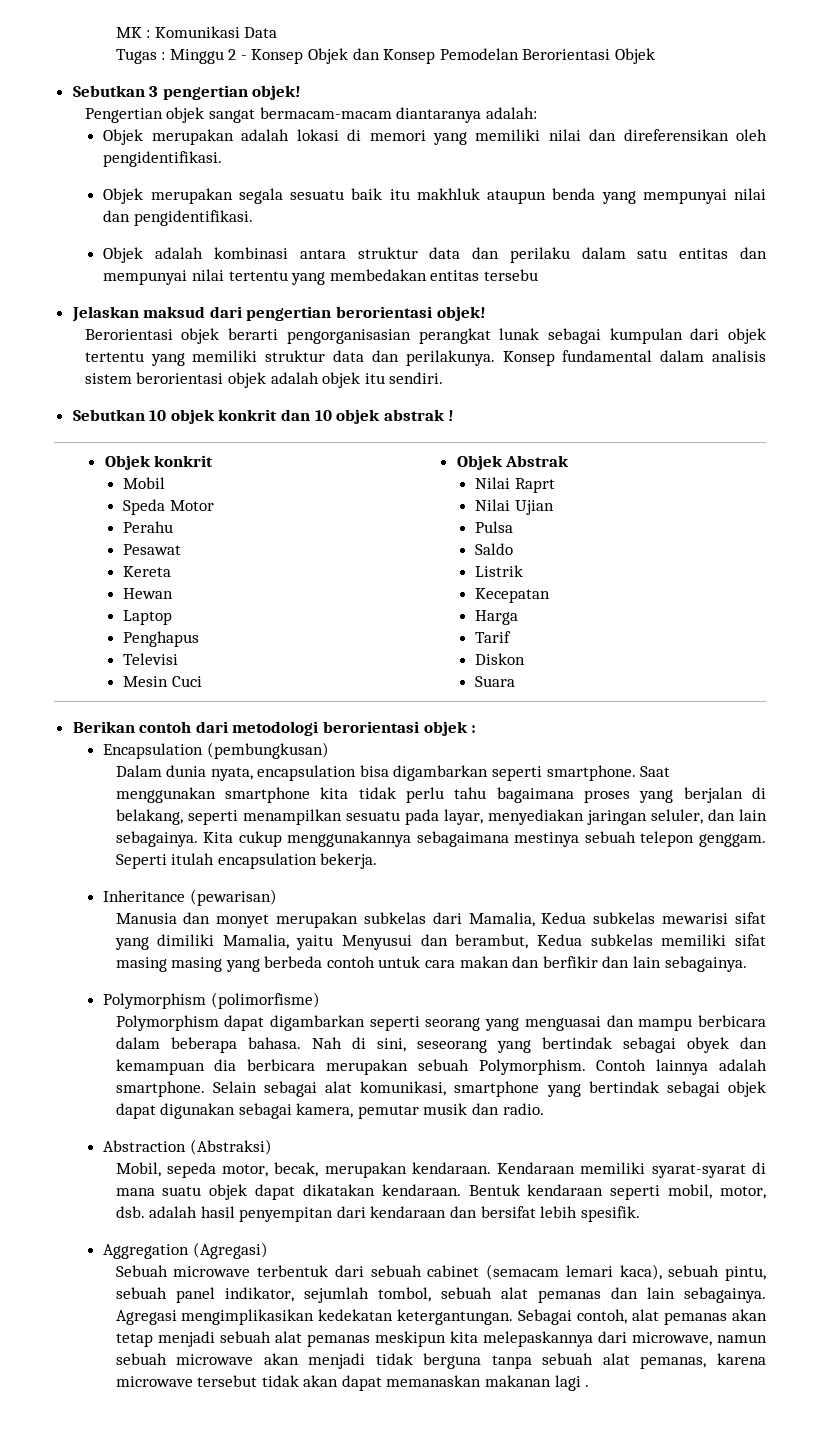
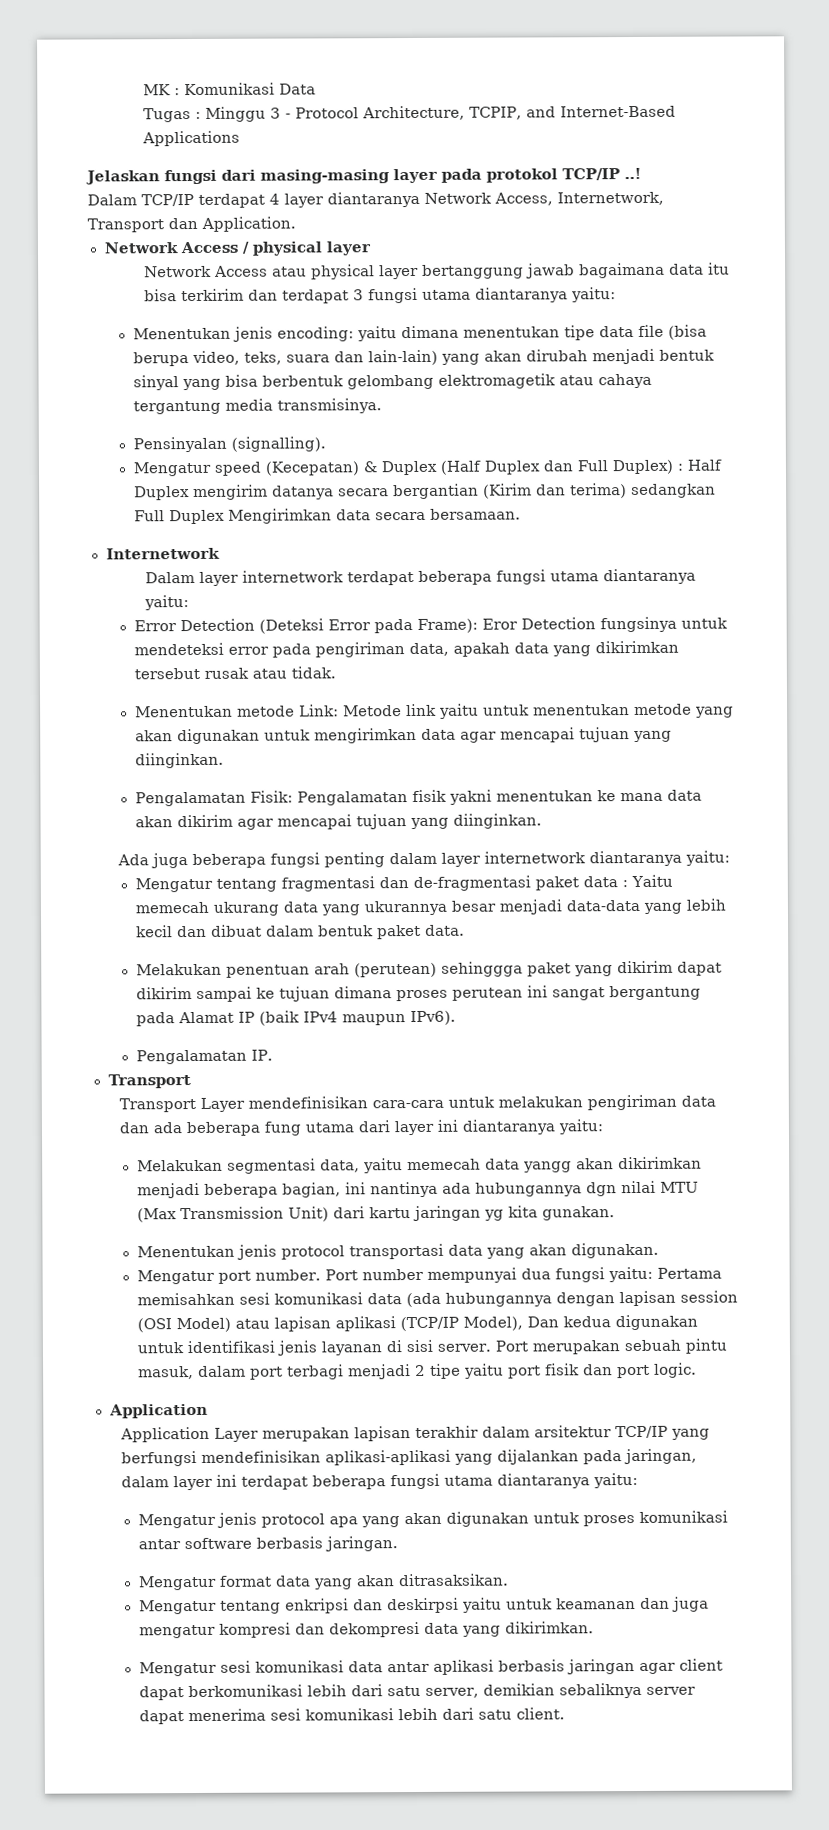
[228,48,656,64] [72,85,302,100] [84,107,537,123] [103,129,767,145] [103,151,223,167] [103,188,766,204] [103,210,254,226] [103,247,768,263] [103,269,539,285] [71,306,486,322] [84,328,766,344] [84,350,766,366] [84,372,444,388] [72,409,455,424] [104,455,214,470] [123,477,166,489] [123,499,214,515] [123,521,174,533] [123,544,182,555] [123,566,172,577] [123,588,174,599] [123,610,173,625] [123,631,200,647] [123,653,179,665] [123,676,202,687] [456,455,570,470] [475,477,555,493] [475,499,554,515] [475,521,514,533] [475,543,514,555] [475,565,524,577] [475,588,551,603] [475,610,519,625] [475,631,512,643] [475,653,526,665] [475,676,516,687] [72,721,477,736] [103,742,330,759] [115,765,671,781] [115,787,766,803] [115,809,767,825] [115,831,766,847] [115,853,378,869] [103,889,278,906] [115,912,766,928] [114,934,766,950] [115,956,747,972] [103,992,321,1009] [115,1015,766,1031] [115,1037,767,1053] [115,1059,767,1075] [115,1081,766,1097] [115,1103,544,1119] [103,1139,273,1155] [115,1162,766,1178] [115,1184,766,1200] [115,1206,640,1222] [103,1242,269,1259] [115,1264,767,1281] [115,1287,766,1303] [115,1309,767,1325] [115,1331,767,1347] [115,1353,766,1369] [115,1375,590,1391] 2 - Konsep Objek dan Konsep Pemodelan Berorientasi Objek // Sebutkan 3 pengertian objek! // Pengertian objek sangat bermacam-macam diantaranya adalah: // Objek merupakan adalah lokasi di memori yang memiliki nilai dan direferensikan oleh pengidentifikasi. // Objek merupakan segala sesuatu baik itu makhluk ataupun benda yang mempunyai nilai dan pengidentifikasi. // Objek adalah kombinasi antara struktur data dan perilaku dalam satu entitas dan mempunyai nilai tertentu yang membedakan entitas tersebu // Jelaskan maksud dari pengertian berorientasi objek! // Berorientasi objek berarti pengorganisasian perangkat lunak sebagai kumpulan dari objek tertentu yang memiliki struktur data dan perilakunya. Konsep fundamental dalam analisis sistem berorientasi objek adalah objek itu sendiri. // Sebutkan 10 objek konkrit dan 10 objek abstrak ! // Objek konkrit // Mobil // Speda Motor // Perahu // Pesawat // Kereta // Hewan // Laptop // Penghapus // Televisi // Mesin Cuci | Objek Abstrak // Nilai Raprt // Nilai Ujian // Pulsa // Saldo // Listrik // Kecepatan // Harga // Tarif // Diskon // Suara // Berikan contoh dari metodologi berorientasi objek : // Encapsulation (pembungkusan) // Dalam dunia nyata, encapsulation bisa digambarkan seperti smartphone. Saat menggunakan smartphone kita tidak perlu tahu bagaimana proses yang berjalan di belakang, seperti menampilkan sesuatu pada layar, menyediakan jaringan seluler, dan lain sebagainya. Kita cukup menggunakannya sebagaimana mestinya sebuah telepon genggam. Seperti itulah encapsulation bekerja. // Inheritance (pewarisan) // Manusia dan monyet merupakan subkelas dari Mamalia, Kedua subkelas mewarisi sifat yang dimiliki Mamalia, yaitu Menyusui dan berambut, Kedua subkelas memiliki sifat masing masing yang berbeda contoh untuk cara makan dan berfikir dan lain sebagainya. // Polymorphism (polimorfisme) // Polymorphism dapat digambarkan seperti seorang yang menguasai dan mampu berbicara dalam beberapa bahasa. Nah di sini, seseorang yang bertindak sebagai obyek dan kemampuan dia berbicara merupakan sebuah Polymorphism. Contoh lainnya adalah smartphone. Selain sebagai alat komunikasi, smartphone yang bertindak sebagai objek dapat digunakan sebagai kamera, pemutar musik dan radio. // Abstraction (Abstraksi) // Mobil, sepeda motor, becak, merupakan kendaraan. Kendaraan memiliki syarat-syarat di mana suatu objek dapat dikatakan kendaraan. Bentuk kendaraan seperti mobil, motor, dsb. adalah hasil penyempitan dari kendaraan dan bersifat lebih spesifik. // Aggregation (Agregasi) // Sebuah microwave terbentuk dari sebuah cabinet (semacam lemari kaca), sebuah pintu, sebuah panel indikator, sejumlah tombol, sebuah alat pemanas dan lain sebagainya. Agregasi mengimplikasikan kedekatan ketergantungan. Sebagai contoh, alat pemanas akan tetap menjadi sebuah alat pemanas meskipun kita melepaskannya dari microwave, namun sebuah microwave akan menjadi tidak berguna tanpa sebuah alat pemanas, karena microwave tersebut tidak akan dapat memanaskan makanan lagi . -> [270,105,677,121] [142,130,241,147] [85,167,642,185] [87,191,664,208] [87,216,296,233] [103,241,372,256] [144,262,731,280] [144,287,617,304] [132,324,707,342] [132,348,715,367] [132,373,652,391] [132,398,382,415] [132,436,326,453] [132,459,722,477] [133,483,716,501] [133,508,521,525] [105,547,220,560] [145,568,697,586] [144,595,190,611] [133,616,728,634] [133,640,679,658] [133,666,336,680] [134,703,734,719] [134,727,672,745] [134,752,224,769] [134,789,702,807] [134,813,542,830] [117,850,731,869] [134,874,673,893] [134,898,726,916] [135,924,465,940] [135,960,722,978] [135,985,701,1002] [135,1010,456,1027] [135,1049,273,1065] [107,1074,192,1089] [119,1094,717,1113] [119,1119,604,1137] [136,1156,702,1174] [136,1180,699,1199] [136,1205,615,1223] [136,1242,659,1260] [136,1266,722,1285] [136,1290,738,1308] [136,1314,698,1333] [136,1338,727,1356] [137,1362,697,1380] [108,1403,208,1419] [120,1425,711,1443] [121,1448,698,1467] [121,1472,639,1491] [137,1510,728,1529] [137,1536,398,1552] [137,1573,509,1591] [138,1596,709,1615] [138,1621,594,1639] [138,1658,723,1677] [138,1682,696,1701] [138,1707,565,1725] 3 - Protocol Architecture, TCPIP, and Internet-Based Applications // Jelaskan fungsi dari masing-masing layer pada protokol TCP/IP ..! // Dalam TCP/IP terdapat 4 layer diantaranya Network Access, Internetwork, Transport dan Application. // Network Access / physical layer // Network Access atau physical layer bertanggung jawab bagaimana data itu bisa terkirim dan terdapat 3 fungsi utama diantaranya yaitu: // Menentukan jenis encoding: yaitu dimana menentukan tipe data file (bisa berupa video, teks, suara dan lain-lain) yang akan dirubah menjadi bentuk sinyal yang bisa berbentuk gelombang elektromagetik atau cahaya tergantung media transmisinya. // Pensinyalan (signalling). // Mengatur speed (Kecepatan) & Duplex (Half Duplex dan Full Duplex) : Half Duplex mengirim datanya secara bergantian (Kirim dan terima) sedangkan Full Duplex Mengirimkan data secara bersamaan. // Internetwork // Dalam layer internetwork terdapat beberapa fungsi utama diantaranya yaitu: // Error Detection (Deteksi Error pada Frame): Eror Detection fungsinya untuk mendeteksi error pada pengiriman data, apakah data yang dikirimkan tersebut rusak atau tidak. // Menentukan metode Link: Metode link yaitu untuk menentukan metode yang akan digunakan untuk mengirimkan data agar mencapai tujuan yang diinginkan. // Pengalamatan Fisik: Pengalamatan fisik yakni menentukan ke mana data akan dikirim agar mencapai tujuan yang diinginkan. // Ada juga beberapa fungsi penting dalam layer internetwork diantaranya yaitu: // Mengatur tentang fragmentasi dan de-fragmentasi paket data : Yaitu memecah ukurang data yang ukurannya besar menjadi data-data yang lebih kecil dan dibuat dalam bentuk paket data. // Melakukan penentuan arah (perutean) sehinggga paket yang dikirim dapat dikirim sampai ke tujuan dimana proses perutean ini sangat bergantung pada Alamat IP (baik IPv4 maupun IPv6). // Pengalamatan IP. // Transport // Transport Layer mendefinisikan cara-cara untuk melakukan pengiriman data dan ada beberapa fung utama dari layer ini diantaranya yaitu: // Melakukan segmentasi data, yaitu memecah data yangg akan dikirimkan menjadi beberapa bagian, ini nantinya ada hubungannya dgn nilai MTU (Max Transmission Unit) dari kartu jaringan yg kita gunakan. // Menentukan jenis protocol transportasi data yang akan digunakan. // Mengatur port number. Port number mempunyai dua fungsi yaitu: Pertama memisahkan sesi komunikasi data (ada hubungannya dengan lapisan session (OSI Model) atau lapisan aplikasi (TCP/IP Model), Dan kedua digunakan untuk identifikasi jenis layanan di sisi server. Port merupakan sebuah pintu masuk, dalam port terbagi menjadi 2 tipe yaitu port fisik dan port logic. // Application // Application Layer merupakan lapisan terakhir dalam arsitektur TCP/IP yang berfungsi mendefinisikan aplikasi-aplikasi yang dijalankan pada jaringan, dalam layer ini terdapat beberapa fungsi utama diantaranya yaitu: // Mengatur jenis protocol apa yang akan digunakan untuk proses komunikasi antar software berbasis jaringan. // Mengatur format data yang akan ditrasaksikan. // Mengatur tentang enkripsi dan deskirpsi yaitu untuk keamanan dan juga mengatur kompresi dan dekompresi data yang dikirimkan. // Mengatur sesi komunikasi data antar aplikasi berbasis jaringan agar client dapat berkomunikasi lebih dari satu server, demikian sebaliknya server dapat menerima sesi komunikasi lebih dari satu client.

